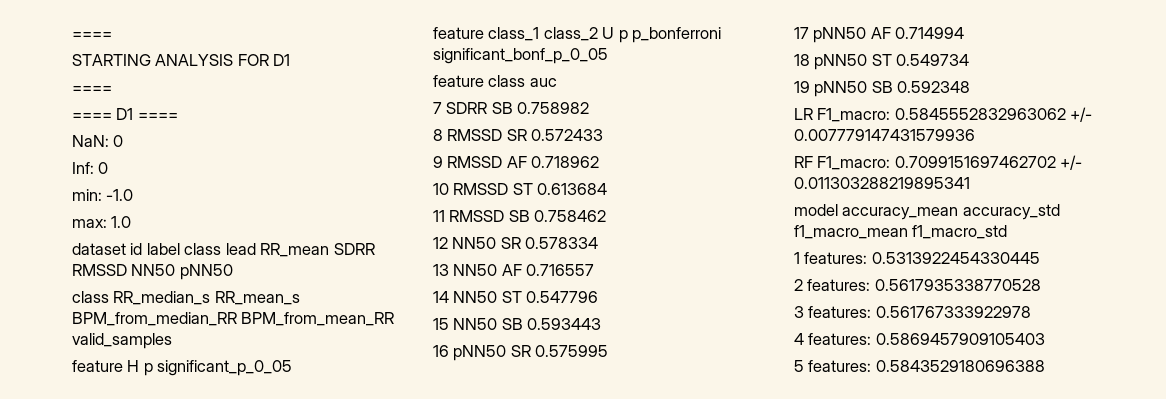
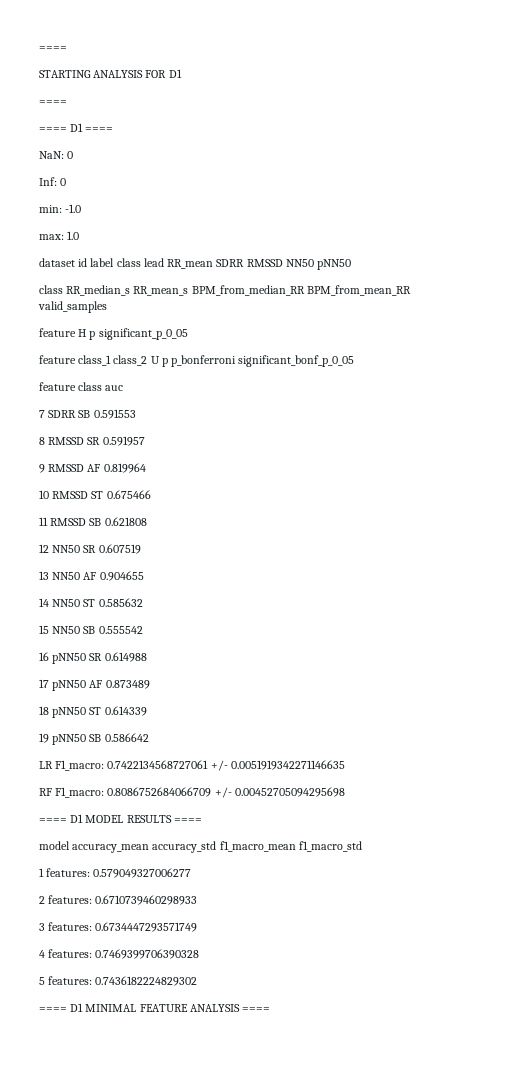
[517,102,590,114] 0.758982 -> [93,409,136,419] 0.591553
[531,129,604,141] 0.572433 -> [102,436,145,446] 0.591957
[531,156,600,168] 0.718962 -> [103,463,146,473] 0.819964
[537,183,608,195] 0.613684 -> [106,490,151,499] 0.675466
[534,210,607,222] 0.758462 -> [104,517,147,526] 0.621808
[525,237,599,249] 0.578334 -> [98,544,141,554] 0.607519
[526,264,595,276] 0.716557 -> [99,571,144,581] 0.904655
[526,291,599,303] 0.547796 -> [98,598,143,607] 0.585632
[527,318,602,330] 0.593443 -> [98,626,143,634] 0.555542
[535,345,609,357] 0.575995 -> [104,652,147,662] 0.614988
[895,27,965,39] 0.714994 -> [105,680,150,689] 0.873489
[896,54,970,66] 0.549734 -> [104,706,147,716] 0.614339
[897,81,971,93] 0.592348 -> [104,733,149,742] 0.586642
[894,107,1093,122] [794,129,975,141] 0.5845552832963062 +/- 0.007779147431579936 -> [107,760,345,771] 0.7422134568727061 +/- 0.0051919342271146635
[894,155,1083,170] [794,177,970,189] 0.7099151697462702 +/- 0.011303288219895341 -> [107,787,345,798] [39,814,202,823] 0.8086752684066709 +/- 0.00452705094295698 // ==== D1 MODEL RESULTS ====
[871,252,1040,264] 0.5313922454330445 -> [93,868,192,878] 0.579049327006277
[874,279,1041,291] 0.5617935338770528 -> [95,895,198,905] 0.6710739460298933
[875,306,1031,318] 0.561767333922978 -> [95,922,198,932] 0.6734447293571749
[875,333,1045,345] 0.5869457909105403 -> [95,949,200,959] 0.7469399706390328
[875,360,1045,372] 0.5843529180696388 -> [95,976,198,986] [39,1003,271,1012] 0.7436182224829302 // ==== D1 MINIMAL FEATURE ANALYSIS ====

